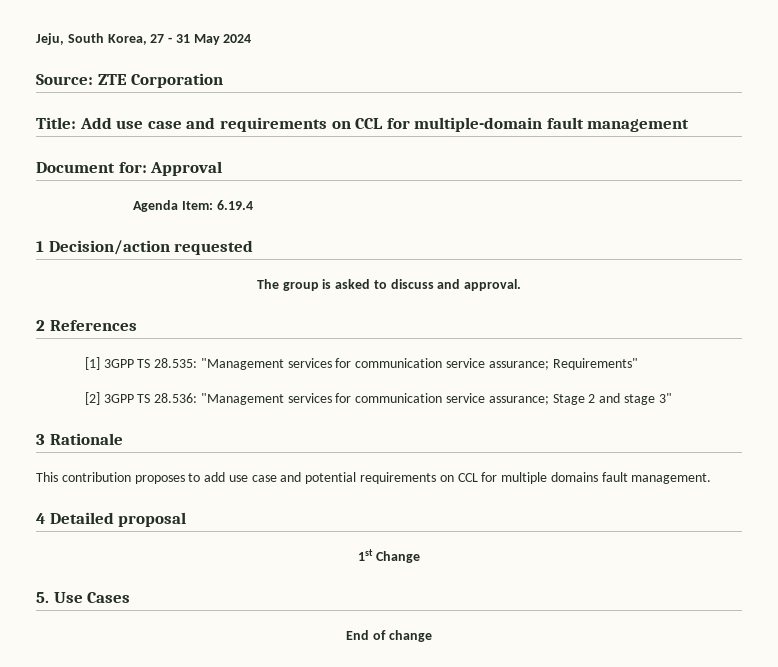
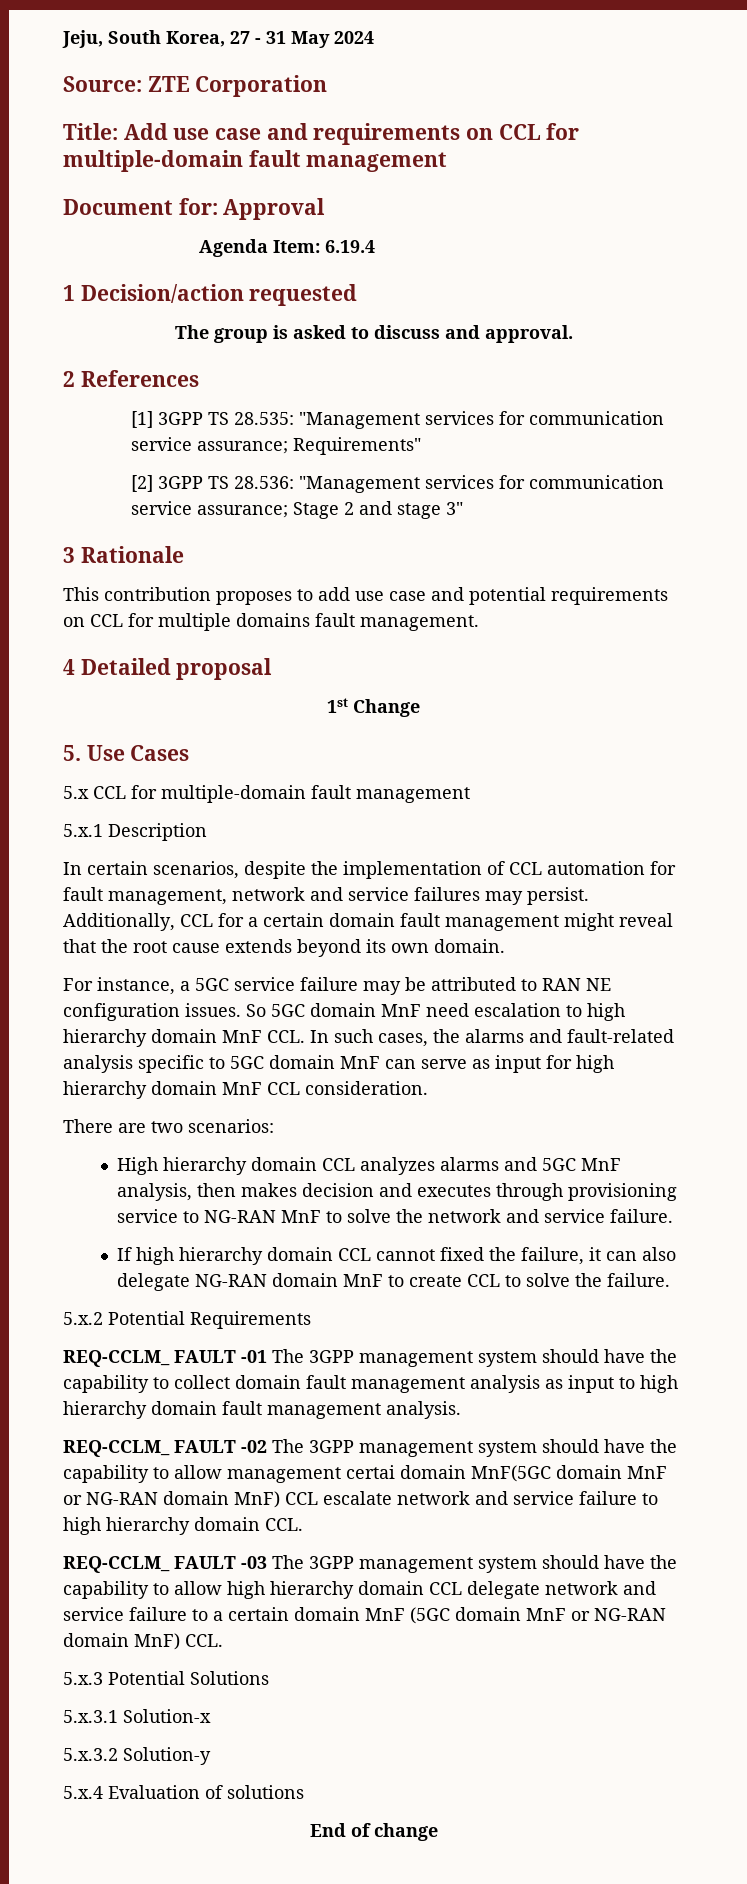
(131, 597) none -> [63,785,470,803] [63,823,207,841] [63,861,676,879] [63,887,589,905] [63,913,673,931] [63,939,505,957] [63,977,611,995] [63,1003,625,1021] [63,1029,674,1047] [63,1055,614,1073] [63,1081,428,1099] [63,1119,274,1133] [116,1157,621,1175] [116,1183,677,1201] [116,1209,673,1223] [116,1247,676,1265] [116,1273,670,1291] [63,1311,311,1329] [63,1349,677,1367] [63,1375,678,1393] [63,1401,461,1419] [63,1439,677,1457] [63,1465,667,1483] [63,1491,658,1508] [63,1517,303,1535] [63,1555,677,1573] [63,1581,656,1599] [63,1607,666,1624] [63,1633,223,1650] [63,1671,269,1685] [63,1709,211,1723] [63,1747,211,1765] [63,1785,304,1799] // 5.x CCL for multiple-domain fault management // 5.x.1 Description // In certain scenarios, despite the implementation of CCL automation for fault management, network and service failures may persist. Additionally, CCL for a certain domain fault management might reveal that the root cause extends beyond its own domain. // For instance, a 5GC service failure may be attributed to RAN NE configuration issues. So 5GC domain MnF need escalation to high hierarchy domain MnF CCL. In such cases, the alarms and fault-related analysis specific to 5GC domain MnF can serve as input for high hierarchy domain MnF CCL consideration. // There are two scenarios: // High hierarchy domain CCL analyzes alarms and 5GC MnF analysis, then makes decision and executes through provisioning service to NG-RAN MnF to solve the network and service failure. // If high hierarchy domain CCL cannot fixed the failure, it can also delegate NG-RAN domain MnF to create CCL to solve the failure. // 5.x.2 Potential Requirements // REQ-CCLM_ FAULT -01 The 3GPP management system should have the capability to collect domain fault management analysis as input to high hierarchy domain fault management analysis. // REQ-CCLM_ FAULT -02 The 3GPP management system should have the capability to allow management certai domain MnF(5GC domain MnF or NG-RAN domain MnF) CCL escalate network and service failure to high hierarchy domain CCL. // REQ-CCLM_ FAULT -03 The 3GPP management system should have the capability to allow high hierarchy domain CCL delegate network and service failure to a certain domain MnF (5GC domain MnF or NG-RAN domain MnF) CCL. // 5.x.3 Potential Solutions // 5.x.3.1 Solution-x // 5.x.3.2 Solution-y // 5.x.4 Evaluation of solutions

